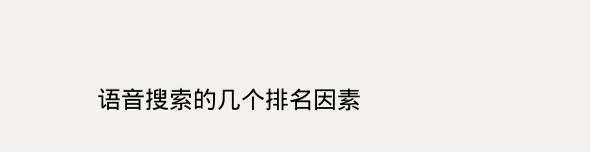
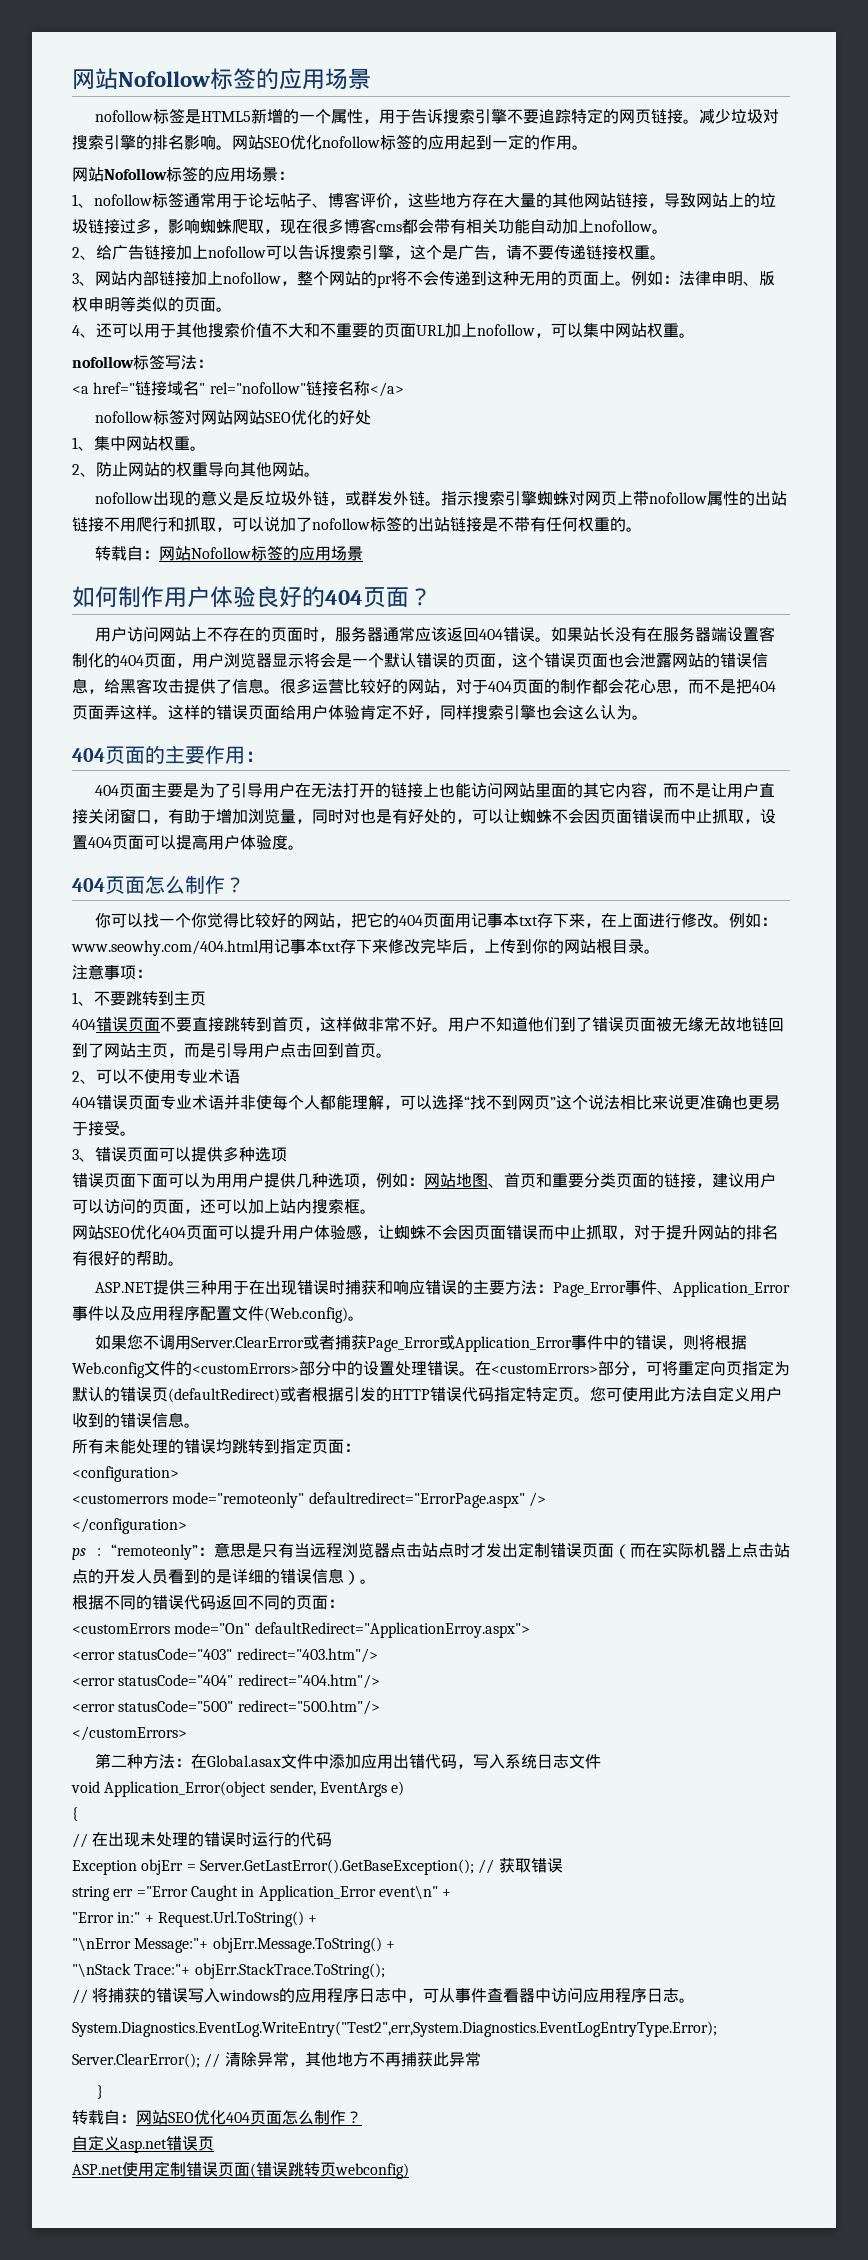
[96,87,361,112] 语音搜索的几个排名因素 -> [72,68,371,90] [95,108,780,124] [72,134,588,150] [72,166,294,182] [72,192,776,208] [72,218,668,234] [72,244,666,260] [72,270,775,288] [72,296,232,312] [72,323,695,338] [72,354,213,370] [72,381,404,397] [95,409,372,425] [72,436,206,451] [72,462,320,477] [95,490,788,506] [72,516,642,532] [95,545,364,561] [72,586,432,608] [95,626,776,642] [72,652,768,668] [72,678,776,694] [72,704,648,720] [72,745,265,764] [95,782,776,798] [72,808,776,824] [72,834,304,850] [72,875,245,894] [95,912,778,928] [71,938,660,956] [72,964,152,980] [72,991,206,1006] [72,1017,784,1032] [72,1043,392,1058] [72,1069,240,1084] [72,1094,780,1110] [72,1121,136,1136] [72,1146,287,1162] [72,1172,776,1188] [72,1198,376,1214] [72,1224,778,1240] [72,1251,184,1266] [95,1279,791,1297] [72,1306,364,1323] [95,1334,748,1352] [72,1360,790,1378] [72,1386,782,1403] [72,1412,200,1428] [72,1438,360,1454] [72,1466,179,1482] [72,1492,546,1508] [72,1518,187,1534] [72,1542,790,1560] [72,1568,376,1585] [72,1595,344,1610] [72,1622,530,1638] [72,1648,378,1663] [72,1674,380,1689] [72,1700,380,1715] [72,1726,187,1741] [95,1753,602,1769] [71,1781,405,1797] [72,1807,78,1821] [72,1832,333,1848] [72,1858,563,1875] [72,1885,452,1901] [72,1911,318,1927] [72,1937,395,1953] [72,1963,385,1979] [72,1987,696,2004] [72,2021,717,2037] [72,2051,481,2068] [97,2085,104,2099] [72,2110,362,2125] [72,2135,214,2153] [72,2161,409,2179] 网站Nofollow标签的应用场景 // nofollow标签是HTML5新增的一个属性，用于告诉搜索引擎不要追踪特定的网页链接。减少垃圾对搜索引擎的排名影响。网站SEO优化nofollow标签的应用起到一定的作用。 // 网站Nofollow标签的应用场景： // 1、nofollow标签通常用于论坛帖子、博客评价，这些地方存在大量的其他网站链接，导致网站上的垃圾链接过多，影响蜘蛛爬取，现在很多博客cms都会带有相关功能自动加上nofollow。 // 2、给广告链接加上nofollow可以告诉搜索引擎，这个是广告，请不要传递链接权重。 // 3、网站内部链接加上nofollow，整个网站的pr将不会传递到这种无用的页面上。例如：法律申明、版权申明等类似的页面。 // 4、还可以用于其他搜索价值不大和不重要的页面URL加上nofollow，可以集中网站权重。 // nofollow标签写法： // <a href="链接域名" rel="nofollow"链接名称</a> // nofollow标签对网站网站SEO优化的好处 // 1、集中网站权重。 // 2、防止网站的权重导向其他网站。 // nofollow出现的意义是反垃圾外链，或群发外链。指示搜索引擎蜘蛛对网页上带nofollow属性的出站链接不用爬行和抓取，可以说加了nofollow标签的出站链接是不带有任何权重的。 // 转载自：网站Nofollow标签的应用场景 // 如何制作用户体验良好的404页面？ // 用户访问网站上不存在的页面时，服务器通常应该返回404错误。如果站长没有在服务器端设置客制化的404页面，用户浏览器显示将会是一个默认错误的页面，这个错误页面也会泄露网站的错误信息，给黑客攻击提供了信息。很多运营比较好的网站，对于404页面的制作都会花心思，而不是把404页面弄这样。这样的错误页面给用户体验肯定不好，同样搜索引擎也会这么认为。 // 404页面的主要作用： // 404页面主要是为了引导用户在无法打开的链接上也能访问网站里面的其它内容，而不是让用户直接关闭窗口，有助于增加浏览量，同时对也是有好处的，可以让蜘蛛不会因页面错误而中止抓取，设置404页面可以提高用户体验度。 // 404页面怎么制作？ // 你可以找一个你觉得比较好的网站，把它的404页面用记事本txt存下来，在上面进行修改。例如：www.seowhy.com/404.html用记事本txt存下来修改完毕后，上传到你的网站根目录。 // 注意事项： // 1、不要跳转到主页 // 404错误页面不要直接跳转到首页，这样做非常不好。用户不知道他们到了错误页面被无缘无故地链回到了网站主页，而是引导用户点击回到首页。 // 2、可以不使用专业术语 // 404错误页面专业术语并非使每个人都能理解，可以选择“找不到网页”这个说法相比来说更准确也更易于接受。 // 3、错误页面可以提供多种选项 // 错误页面下面可以为用用户提供几种选项，例如：网站地图、首页和重要分类页面的链接，建议用户可以访问的页面，还可以加上站内搜索框。 // 网站SEO优化404页面可以提升用户体验感，让蜘蛛不会因页面错误而中止抓取，对于提升网站的排名有很好的帮助。 // ASP.NET提供三种用于在出现错误时捕获和响应错误的主要方法：Page_Error事件、Application_Error事件以及应用程序配置文件(Web.config)。 // 如果您不调用Server.ClearError或者捕获Page_Error或Application_Error事件中的错误，则将根据Web.config文件的<customErrors>部分中的设置处理错误。在<customErrors>部分，可将重定向页指定为默认的错误页(defaultRedirect)或者根据引发的HTTP错误代码指定特定页。您可使用此方法自定义用户收到的错误信息。 // 所有未能处理的错误均跳转到指定页面： // <configuration> // <customerrors mode="remoteonly" defaultredirect="ErrorPage.aspx" /> // </configuration> // ps : “remoteonly”：意思是只有当远程浏览器点击站点时才发出定制错误页面（而在实际机器上点击站点的开发人员看到的是详细的错误信息）。 // 根据不同的错误代码返回不同的页面： // <customErrors mode="On" defaultRedirect="ApplicationErroy.aspx"> // <error statusCode="403" redirect="403.htm"/> // <error statusCode="404" redirect="404.htm"/> // <error statusCode="500" redirect="500.htm"/> // </customErrors> // 第二种方法：在Global.asax文件中添加应用出错代码，写入系统日志文件 // void Application_Error(object sender, EventArgs e) // { // // 在出现未处理的错误时运行的代码 // Exception objErr = Server.GetLastError().GetBaseException(); // 获取错误 // string err ="Error Caught in Application_Error event\n" + // "Error in:" + Request.Url.ToString() + // "\nError Message:"+ objErr.Message.ToString() + // "\nStack Trace:"+ objErr.StackTrace.ToString(); // // 将捕获的错误写入windows的应用程序日志中，可从事件查看器中访问应用程序日志。 // System.Diagnostics.EventLog.WriteEntry("Test2",err,System.Diagnostics.EventLogEntryType.Error); // Server.ClearError(); // 清除异常，其他地方不再捕获此异常 // } // 转载自：网站SEO优化404页面怎么制作？ // 自定义asp.net错误页 // ASP.net使用定制错误页面(错误跳转页webconfig)

